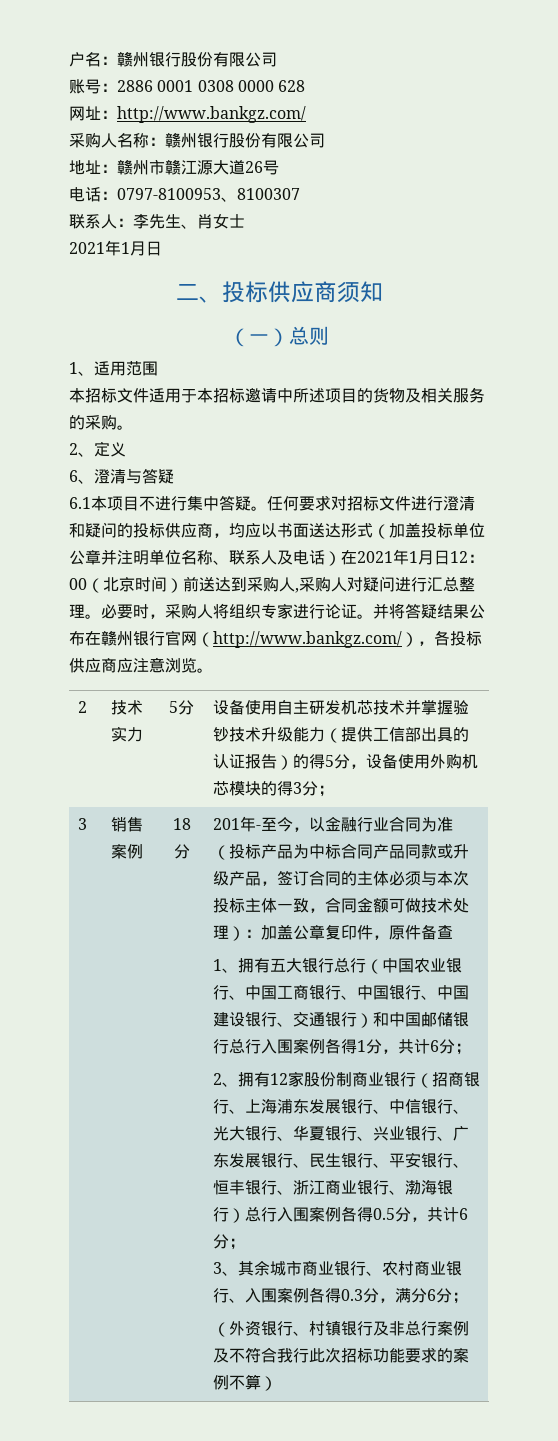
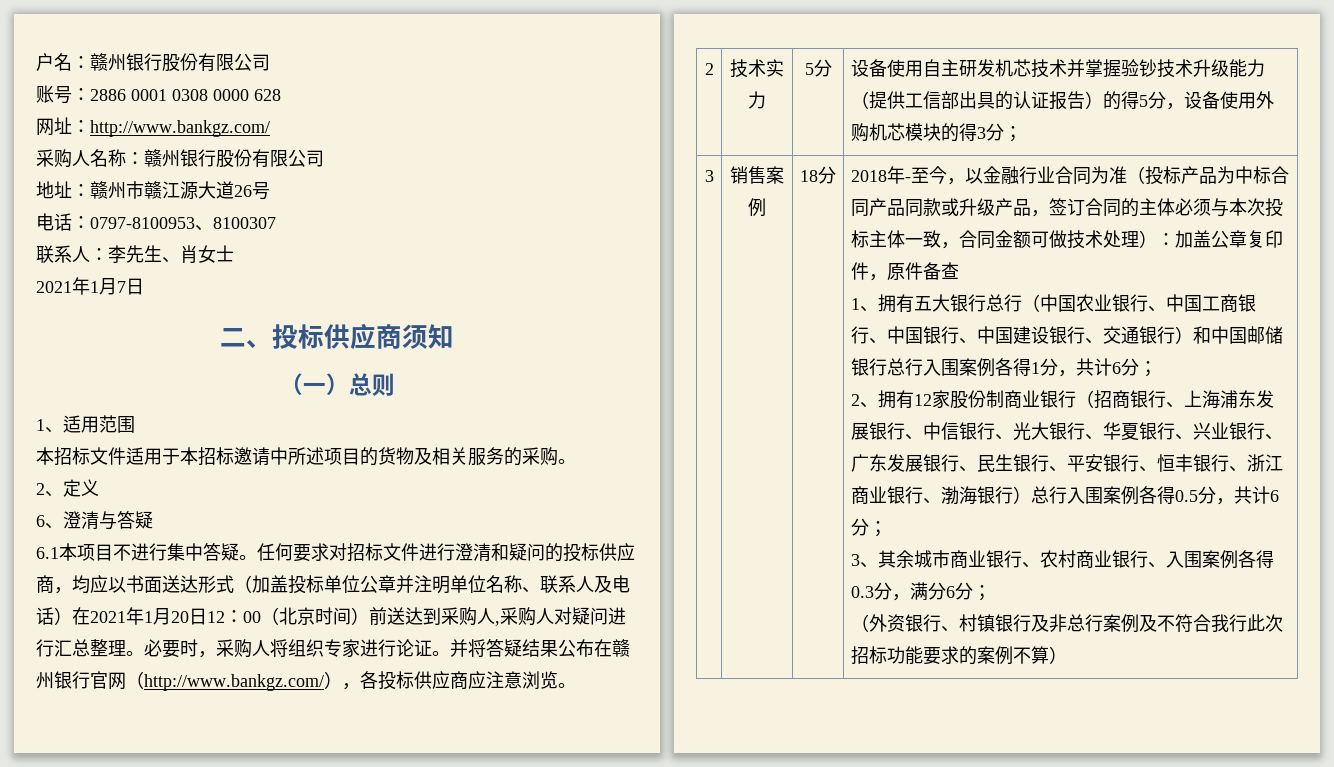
(146, 248) none -> [117,281,126,293] 7
(434, 557) none -> [171,611,189,623] 20
[213,818,241,830] 201 -> [850,170,887,182] 2018

